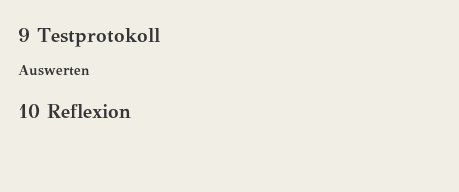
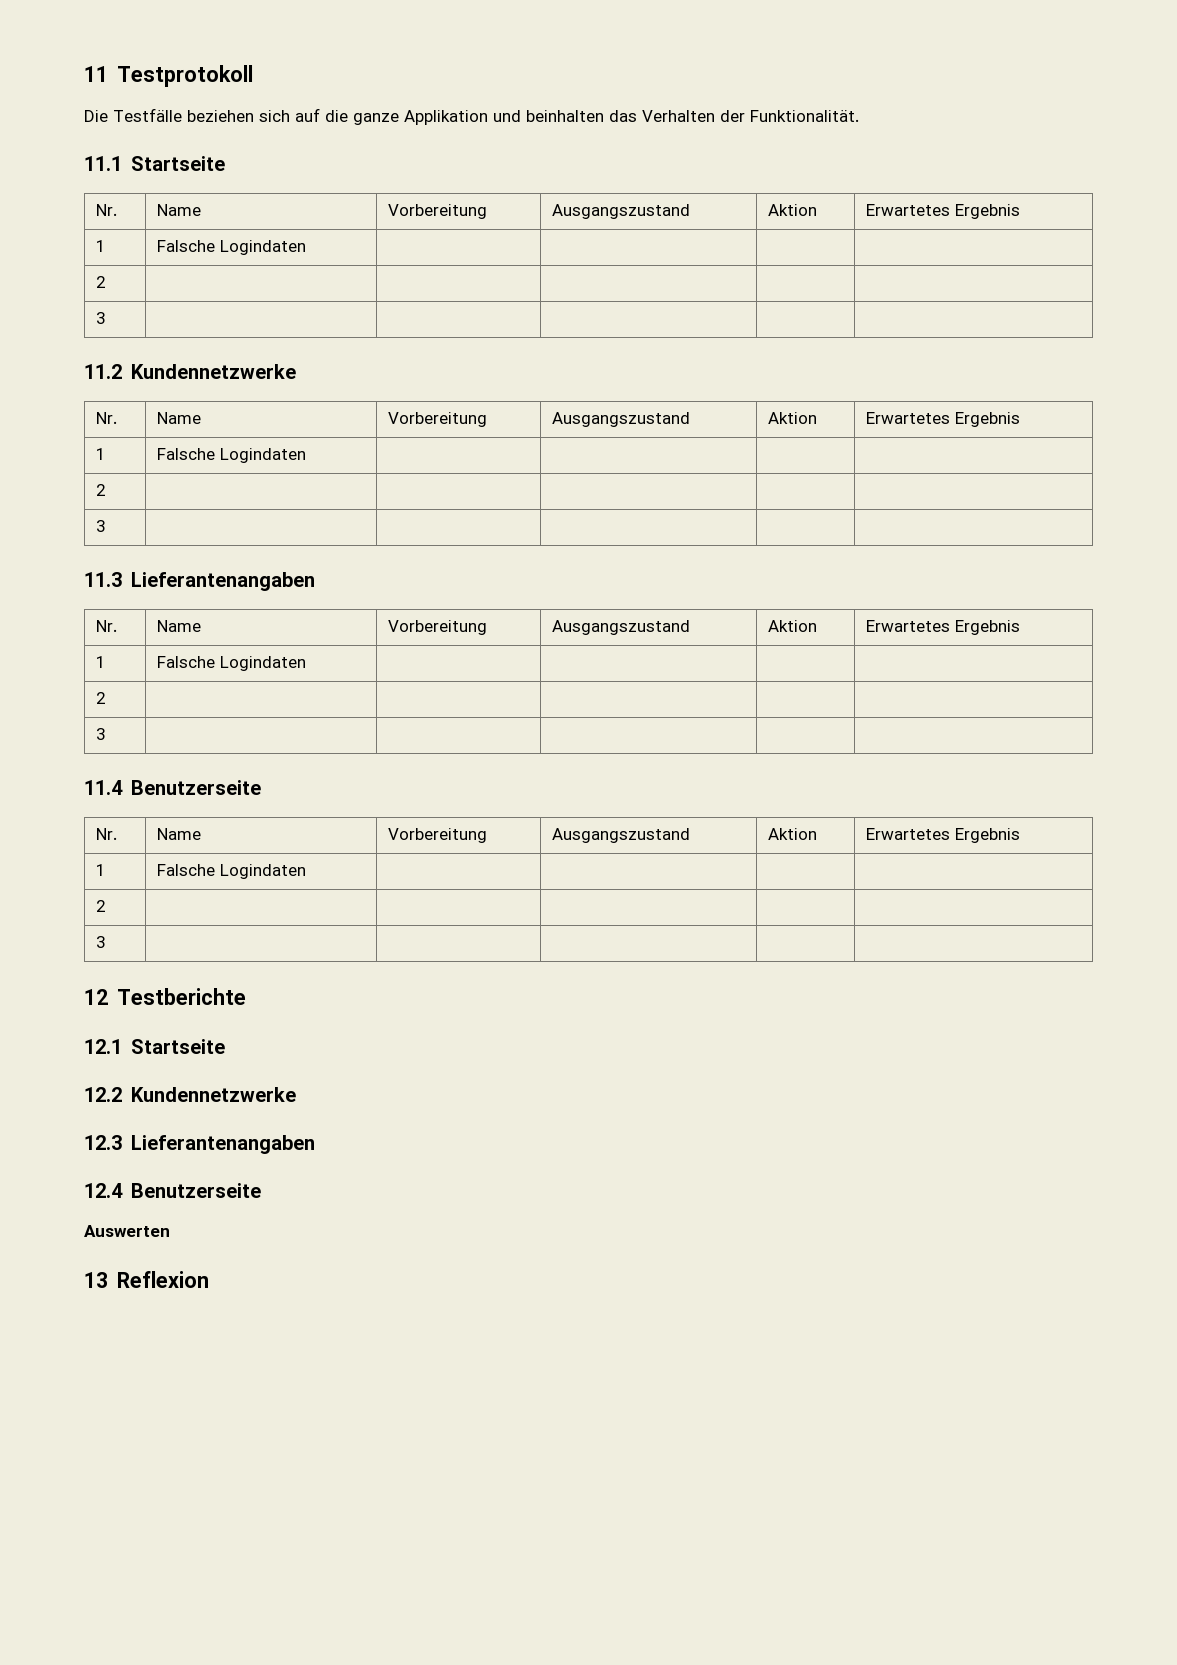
[18,28,30,42] 9 -> [84,66,108,82] 11
(160, 37) none -> [84,108,859,125] [84,156,225,171] [96,204,118,216] [157,204,202,216] [388,204,488,219] [552,204,691,219] [768,204,818,216] [866,204,1021,219] [96,240,107,252] [157,240,307,255] [96,276,107,288] [96,312,107,324] [84,364,296,379] [96,412,118,424] [157,412,202,424] [388,412,488,427] [552,412,691,427] [768,412,818,424] [866,412,1021,427] [96,448,107,460] [157,448,307,463] [96,484,107,496] [96,520,107,532] [84,572,315,591] [96,620,118,632] [157,620,202,632] [388,620,488,635] [552,620,691,635] [768,620,818,632] [866,620,1021,635] [96,656,107,668] [157,656,307,671] [96,692,107,704] [96,728,107,740] [84,780,261,795] [96,828,118,840] [157,828,202,840] [388,828,488,843] [552,828,691,843] [768,828,818,840] [866,828,1021,843] [96,864,107,876] [157,864,307,879] [96,900,107,912] [96,936,107,948] [84,988,246,1005] [84,1039,225,1054] [84,1087,296,1102] [84,1135,315,1154] [84,1183,261,1198] // Die Testfälle beziehen sich auf die ganze Applikation und beinhalten das Verhalten der Funktionalität. // 11.1 Startseite // Nr. | Name | Vorbereitung | Ausgangszustand | Aktion | Erwartetes Ergebnis // 1 | Falsche Logindaten | | | | // 2 | | | | | // 3 | | | | | // 11.2 Kundennetzwerke // Nr. | Name | Vorbereitung | Ausgangszustand | Aktion | Erwartetes Ergebnis // 1 | Falsche Logindaten | | | | // 2 | | | | | // 3 | | | | | // 11.3 Lieferantenangaben // Nr. | Name | Vorbereitung | Ausgangszustand | Aktion | Erwartetes Ergebnis // 1 | Falsche Logindaten | | | | // 2 | | | | | // 3 | | | | | // 11.4 Benutzerseite // Nr. | Name | Vorbereitung | Ausgangszustand | Aktion | Erwartetes Ergebnis // 1 | Falsche Logindaten | | | | // 2 | | | | | // 3 | | | | | // 12 Testberichte // 12.1 Startseite // 12.2 Kundennetzwerke // 12.3 Lieferantenangaben // 12.4 Benutzerseite
[18,104,40,118] 10 -> [84,1272,108,1288] 13

